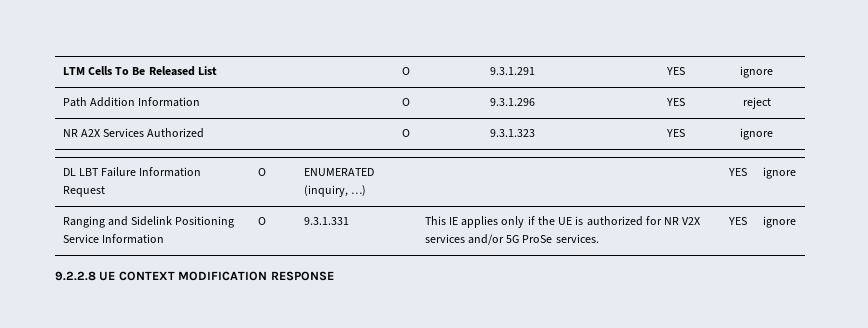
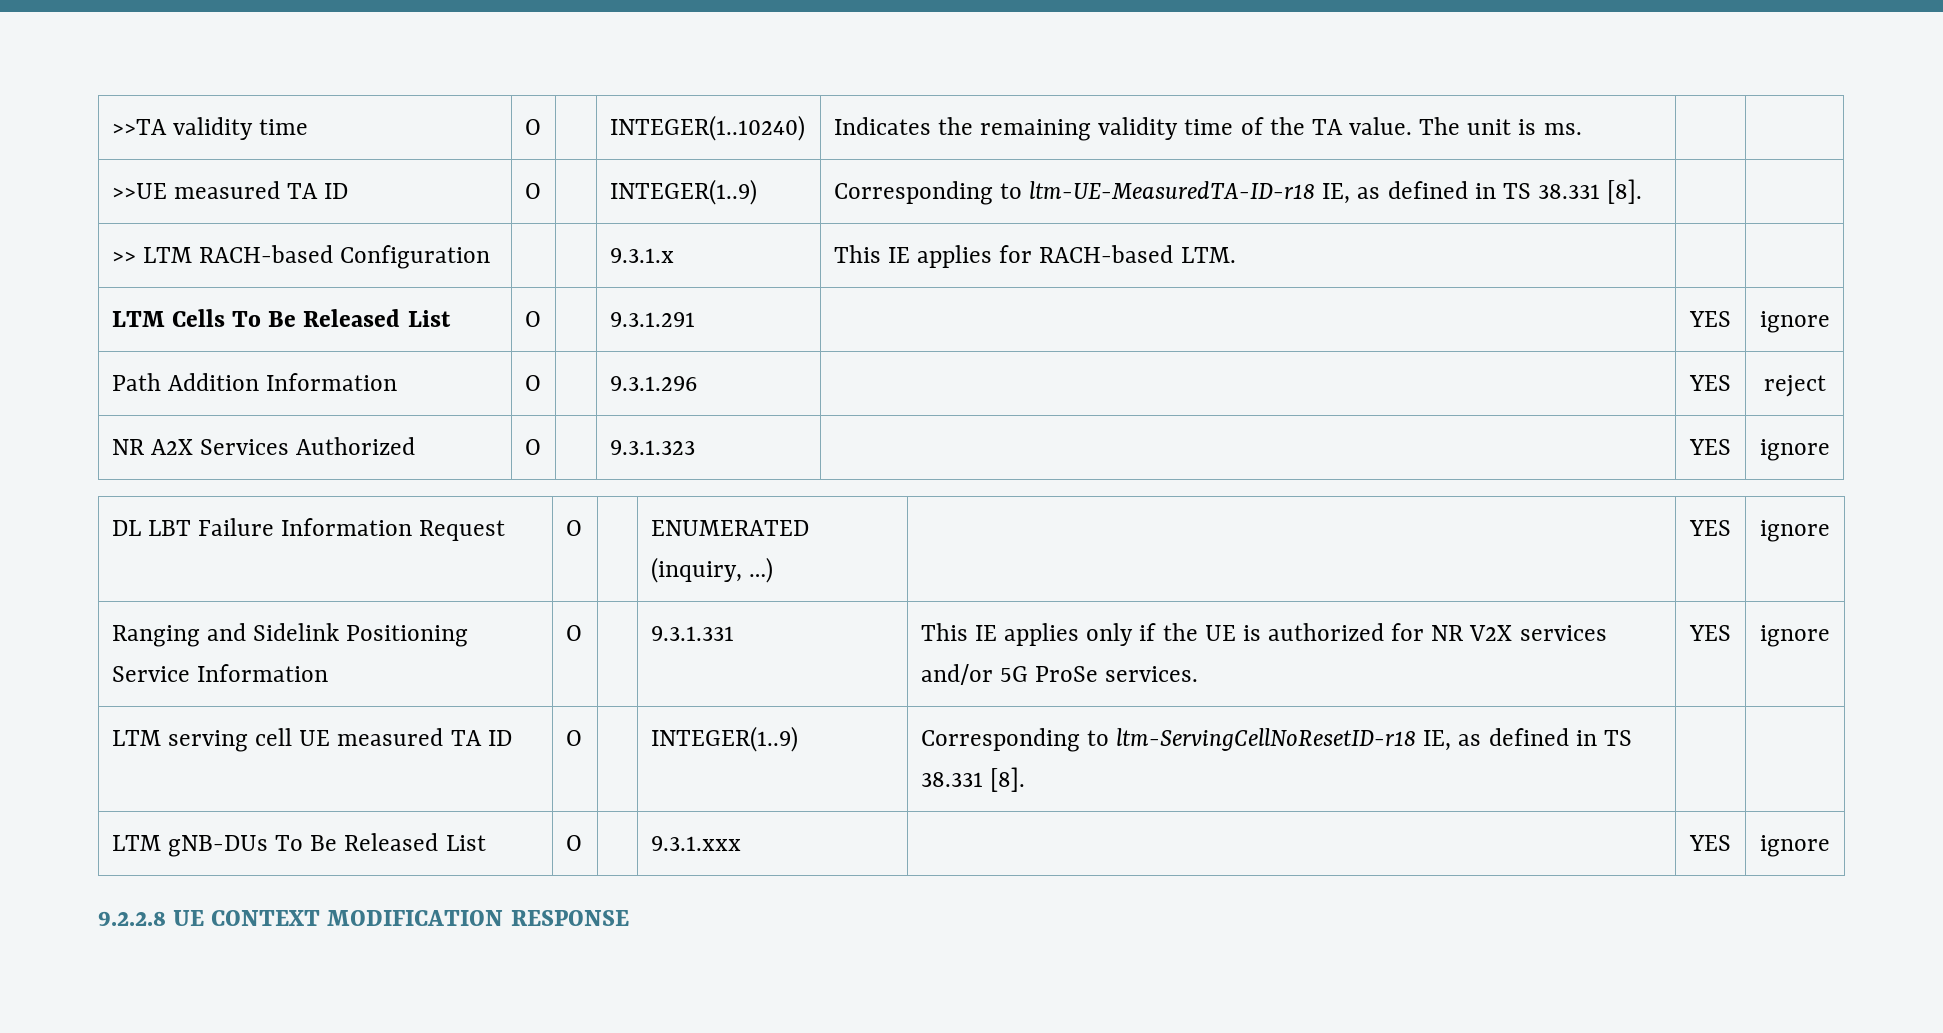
(62, 71) none -> [111,117,309,140] [524,119,541,135] [609,115,805,141] [833,117,1582,141] [111,181,349,199] [524,183,541,199] [609,179,757,205] [833,179,1643,205] [111,245,491,269] [609,248,674,263] [833,245,1236,268] >>TA validity time | O | | INTEGER(1..10240) | Indicates the remaining validity time of the TA value. The unit is ms. | | // >>UE measured TA ID | O | | INTEGER(1..9) | Corresponding to ltm-UE-MeasuredTA-ID-r18 IE, as defined in TS 38.331 [8]. | | // >> LTM RACH-based Configuration | | | 9.3.1.x | This IE applies for RACH-based LTM. | | //
(796, 222) none -> [111,728,512,752] [565,730,582,746] [650,726,798,752] [920,728,1632,752] [920,767,1025,792] [111,833,486,857] [565,835,582,851] [650,836,741,851] [1689,835,1731,851] [1760,835,1830,857] // LTM serving cell UE measured TA ID | O | | INTEGER(1..9) | Corresponding to ltm-ServingCellNoResetID-r18 IE, as defined in TS 38.331 [8]. | | // LTM gNB-DUs To Be Released List | O | | 9.3.1.xxx | | YES | ignore

